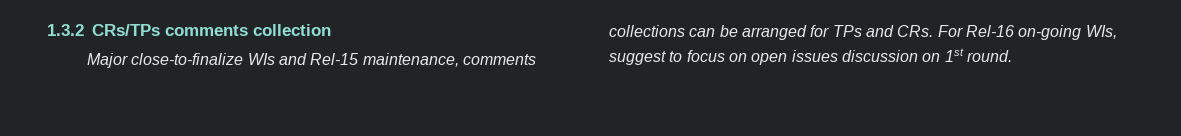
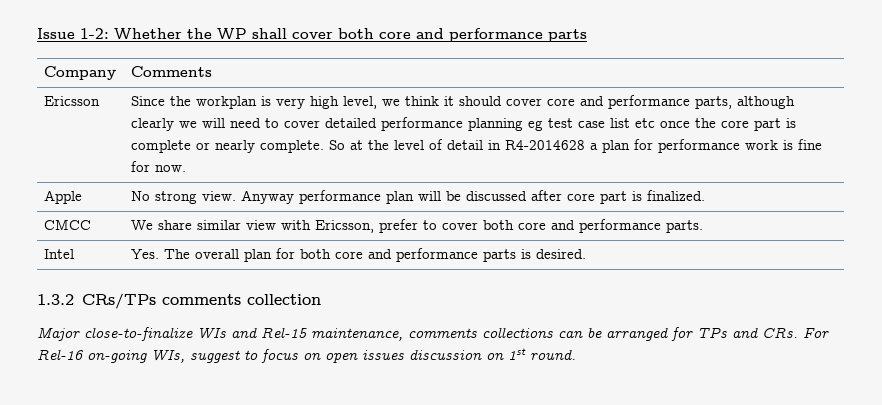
(47, 30) none -> [37,28,587,42] [44,66,117,80] [131,66,213,77] [44,96,101,106] [131,95,796,109] [131,117,797,131] [131,139,823,153] [131,161,187,172] [44,190,83,204] [131,190,706,204] [44,219,92,230] [131,219,704,233] [44,249,75,259] [131,248,587,262] Issue 1-2: Whether the WP shall cover both core and performance parts // Company | Comments // Ericsson | Since the workplan is very high level, we think it should cover core and performance parts, although clearly we will need to cover detailed performance planning eg test case list etc once the core part is complete or nearly complete. So at the level of detail in R4-2014628 a plan for performance work is fine for now. // Apple | No strong view. Anyway performance plan will be discussed after core part is finalized. // CMCC | We share similar view with Ericsson, prefer to cover both core and performance parts. // Intel | Yes. The overall plan for both core and performance parts is desired. //

